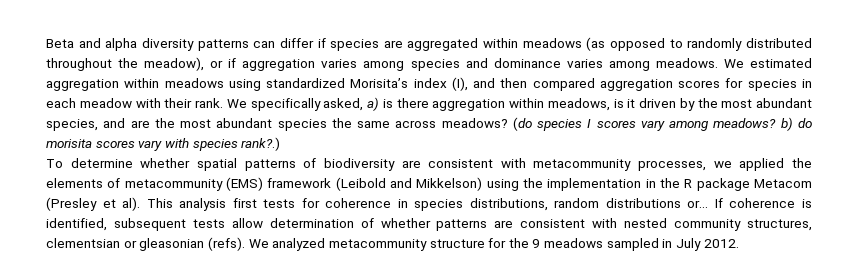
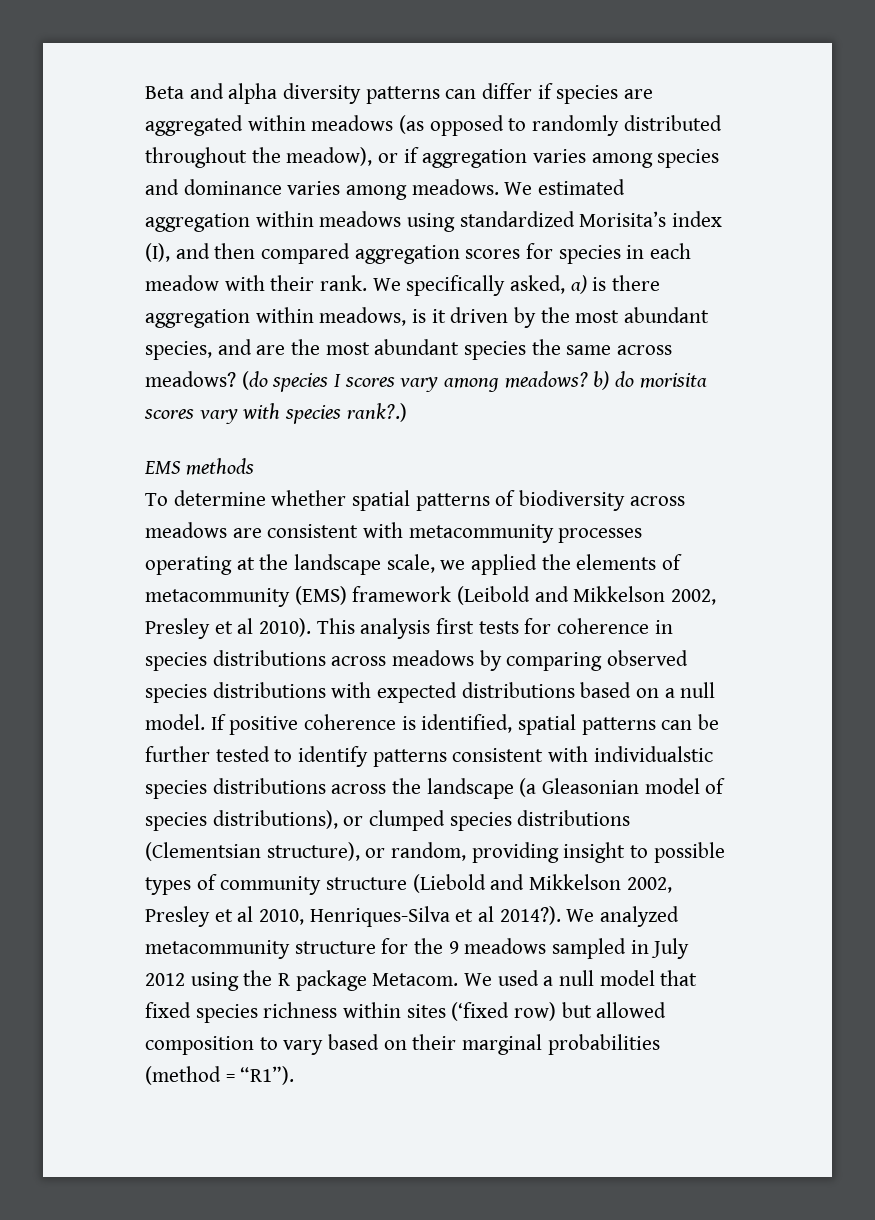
(281, 144) none -> [144,458,254,475] // EMS methods
(395, 164) none -> [629,496,685,506] [145,522,227,538] across meadows
[638,160,707,171] processes, -> [558,528,643,543] [145,554,435,575] processes operating at the landscape scale,
[416,177,813,191] [46,197,141,211] Mikkelson) using the implementation in the R package Metacom (Presley et al). -> [573,586,717,605] [145,618,312,639] Mikkelson 2002, Presley et al 2010).
[469,198,812,211] [46,218,812,231] [46,237,245,251] distributions, random distributions or… If coherence is identified, subsequent tests allow determination of whether patterns are consistent with nested community structures, clementsian or gleasonian (refs). -> [212,650,689,671] [145,682,716,703] [145,714,720,735] [145,746,713,767] [145,778,726,799] [145,810,631,831] [145,842,725,863] [145,874,672,895] [145,906,561,927] distributions across meadows by comparing observed species distributions with expected distributions based on a null model. If positive coherence is identified, spatial patterns can be further tested to identify patterns consistent with individualstic species distributions across the landscape (a Gleasonian model of species distributions), or clumped species distributions (Clementsian structure), or random, providing insight to possible types of community structure (Liebold and Mikkelson 2002, Presley et al 2010, Henriques-Silva et al 2014?).
[703,239,739,248] 2012. -> [145,970,698,991] [145,1002,667,1023] [145,1034,660,1055] [145,1066,295,1085] 2012 using the R package Metacom. We used a null model that fixed species richness within sites (‘fixed row) but allowed composition to vary based on their marginal probabilities (method = “R1”).

